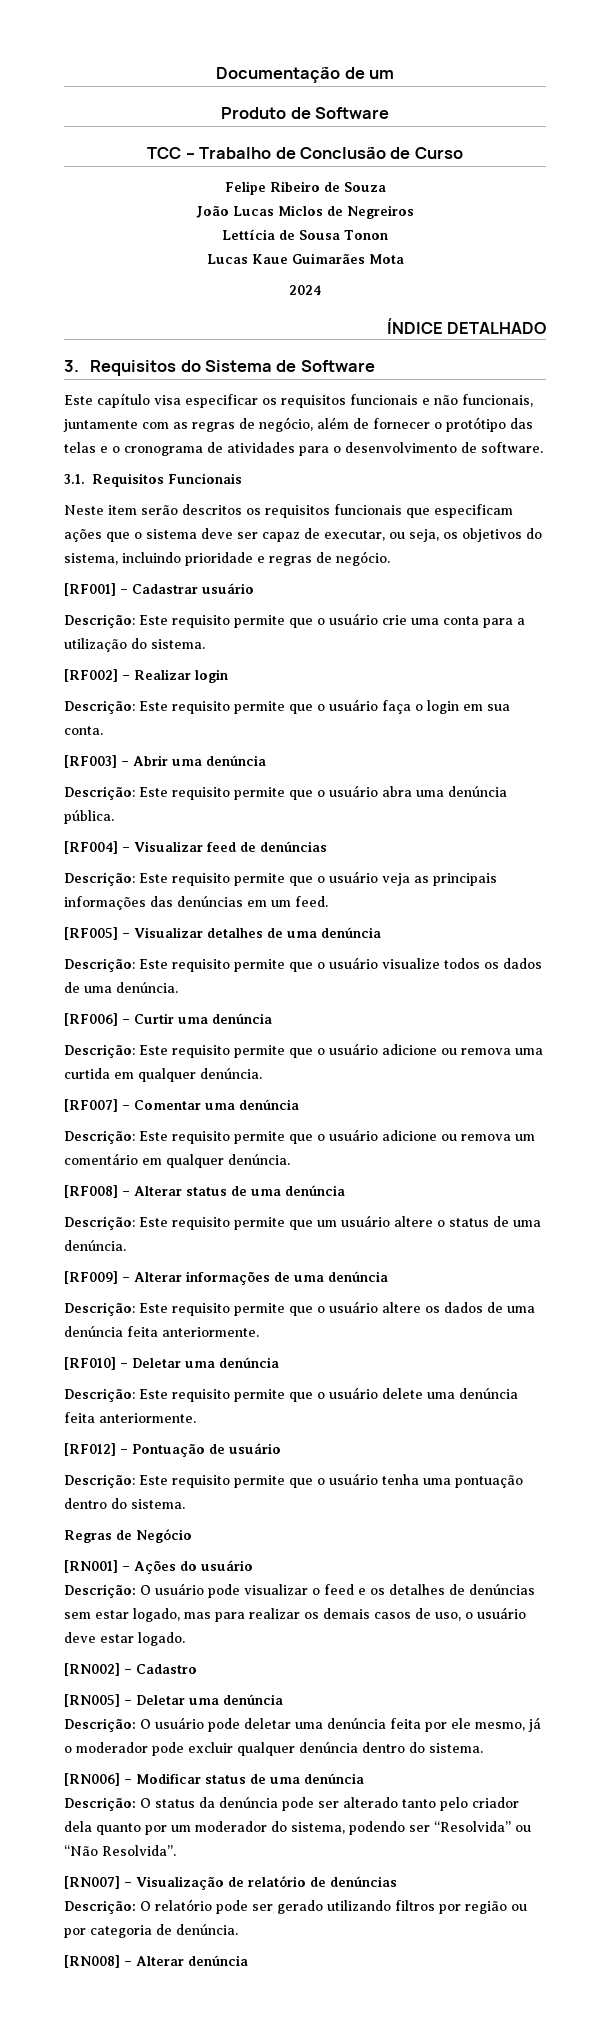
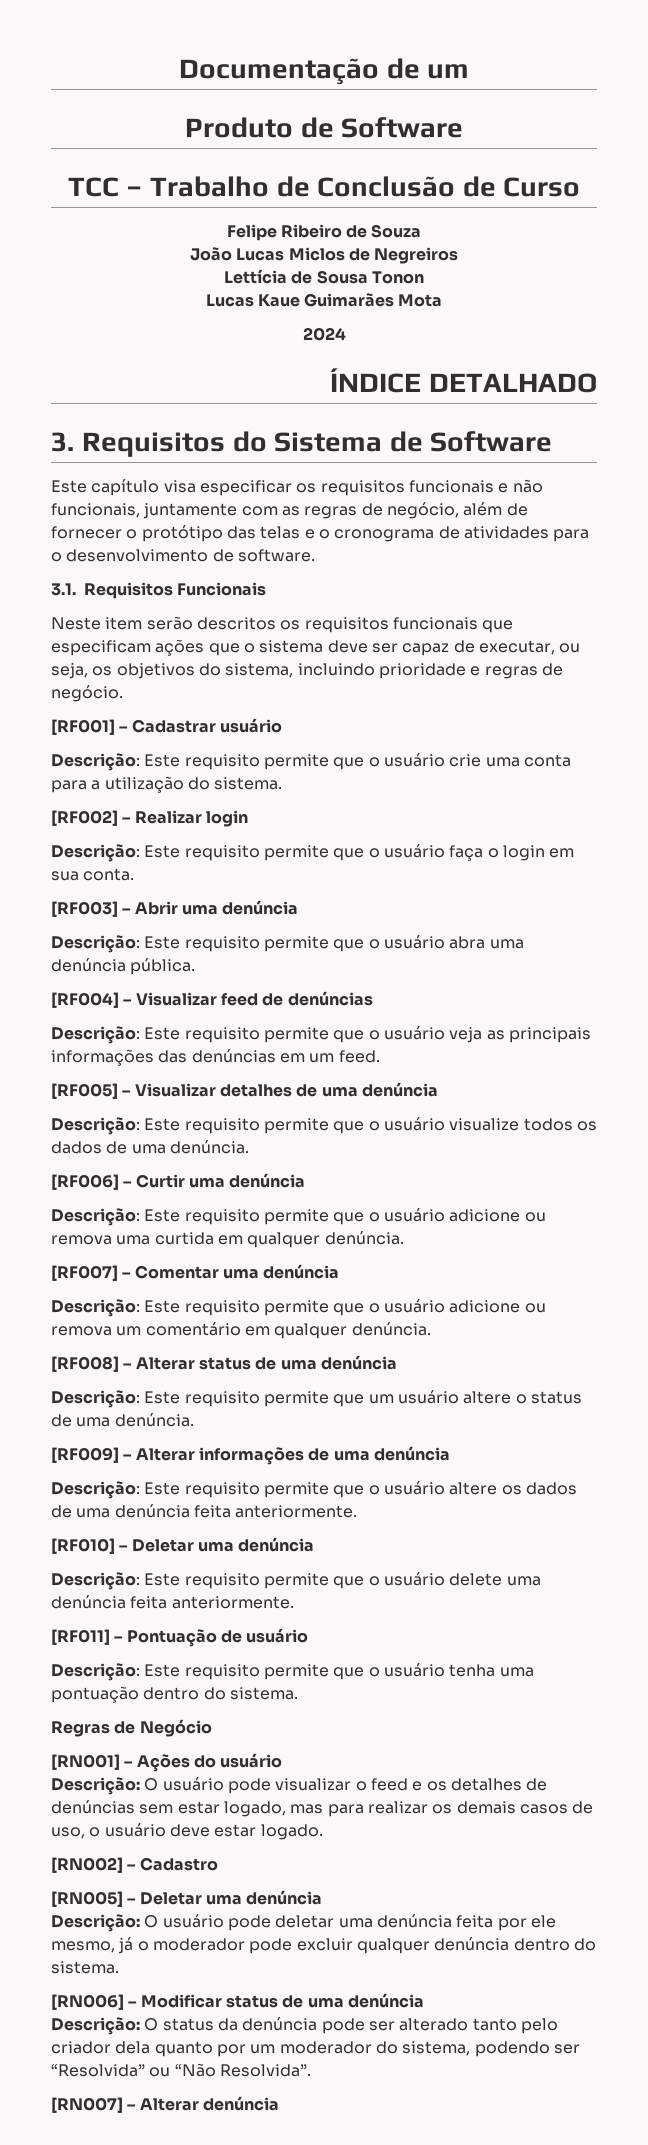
[64,1443,116,1456] [RF012] -> [51,1629,110,1645] [RF011]
[136,1876,397,1890] [64,1899,527,1914] [64,1924,238,1938] [64,1955,132,1968] Visualização de relatório de denúncias // Descrição: O relatório pode ser gerado utilizando filtros por região ou por categoria de denúncia. // [RN008] – -> (137, 2107) none

